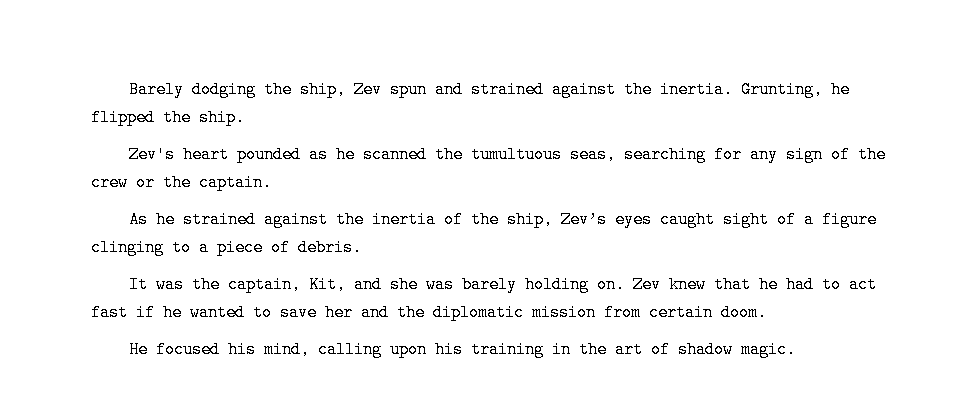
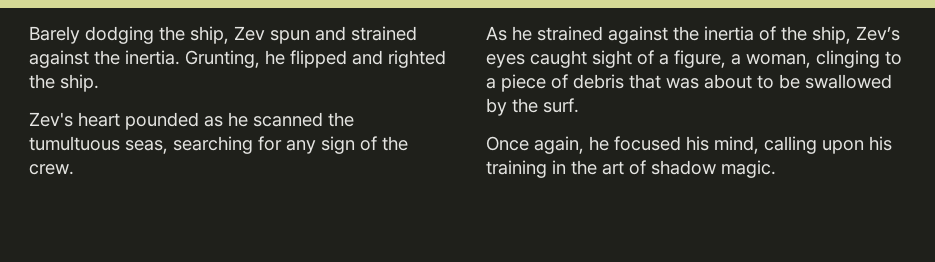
(155, 117) none -> [352,50,446,68] and righted
[91,174,272,191] crew or the captain. -> [29,164,74,175] crew.
[822,211,878,228] figure -> [674,50,811,68] figure, a woman,
[298,239,362,256] [129,276,878,293] [91,304,767,321] [129,341,149,358] debris. // It was the captain, Kit, and she was barely holding on. Zev knew that he had to act fast if he wanted to save her and the diplomatic mission from certain doom. // He -> [573,74,892,89] [486,98,579,116] [486,136,609,154] debris that was about to be swallowed by the surf. // Once again, he

